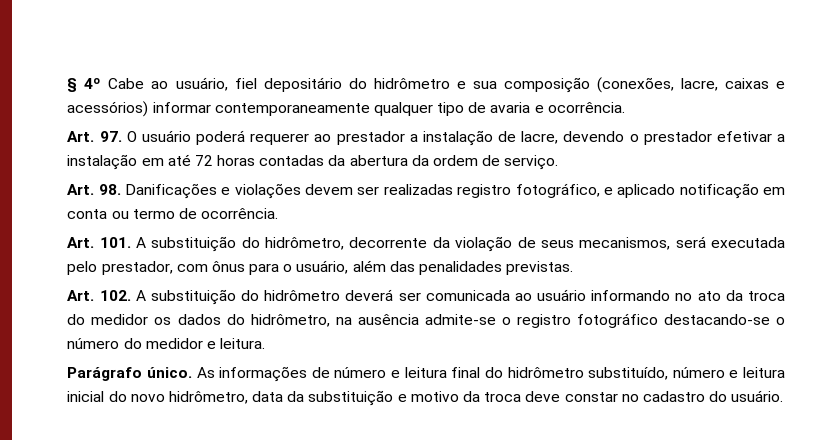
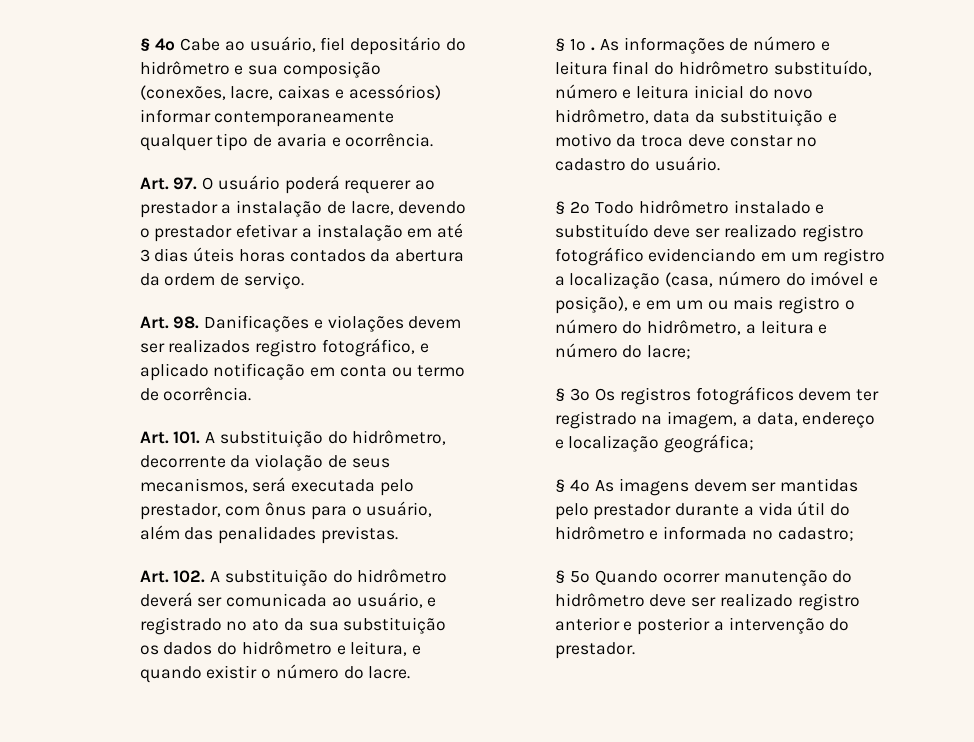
[194,155,325,166] 72 horas contadas -> [139,247,366,262] 3 dias úteis horas contados
[383,184,453,195] realizadas -> [168,339,251,353] realizados
[537,289,786,301] [67,313,786,328] [67,338,266,349] [67,367,192,381] usuário informando no ato da troca do medidor os dados do hidrômetro, na ausência admite-se o registro fotográfico destacando-se o número do medidor e leitura. // Parágrafo único. -> [356,592,437,608] [139,617,447,635] [139,641,422,656] [139,664,411,683] [554,38,596,52] usuário, e registrado no ato da sua substituição os dados do hidrômetro e leitura, e quando existir o número do lacre. // § 1º .
(784, 396) none -> [554,200,825,215] [554,223,864,242] [554,247,885,266] [554,271,879,289] [554,296,855,314] [554,319,828,335] [554,343,692,359] [554,386,880,405] [554,411,876,429] [554,434,755,453] [554,478,859,496] [554,501,851,520] [554,526,854,541] [554,570,853,586] [554,593,860,611] [554,617,850,635] [554,642,635,659] // § 2º Todo hidrômetro instalado e substituído deve ser realizado registro fotográfico evidenciando em um registro a localização (casa, número do imóvel e posição), e em um ou mais registro o número do hidrômetro, a leitura e número do lacre; // § 3º Os registros fotográficos devem ter registrado na imagem, a data, endereço e localização geográfica; // § 4º As imagens devem ser mantidas pelo prestador durante a vida útil do hidrômetro e informada no cadastro; // § 5º Quando ocorrer manutenção do hidrômetro deve ser realizado registro anterior e posterior a intervenção do prestador.

